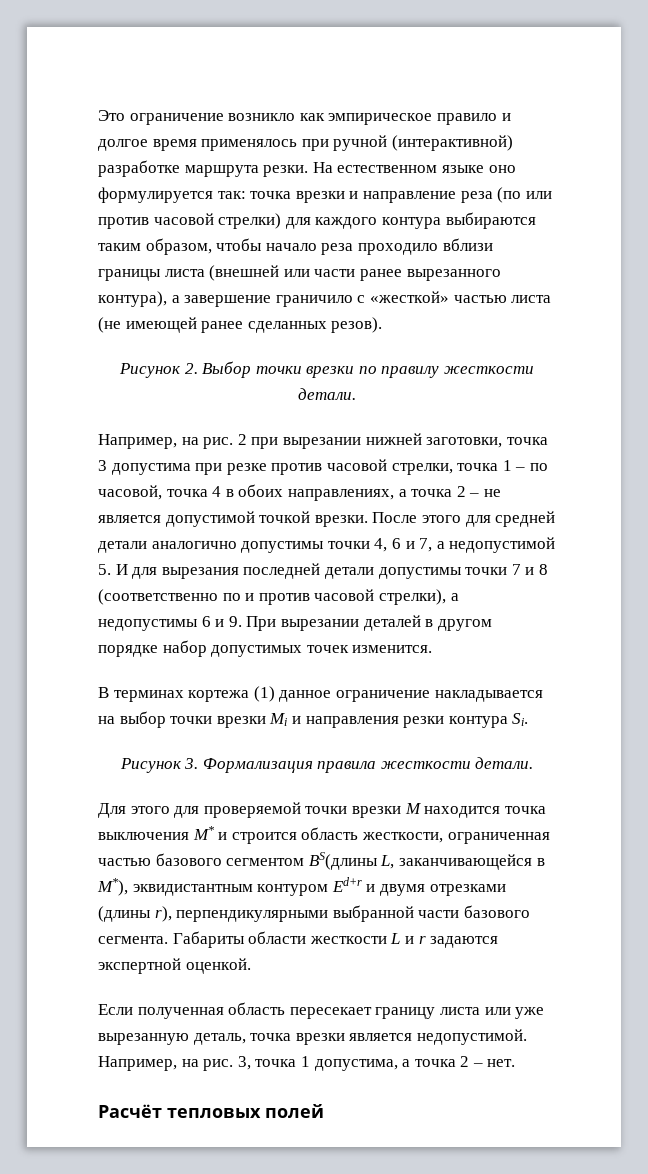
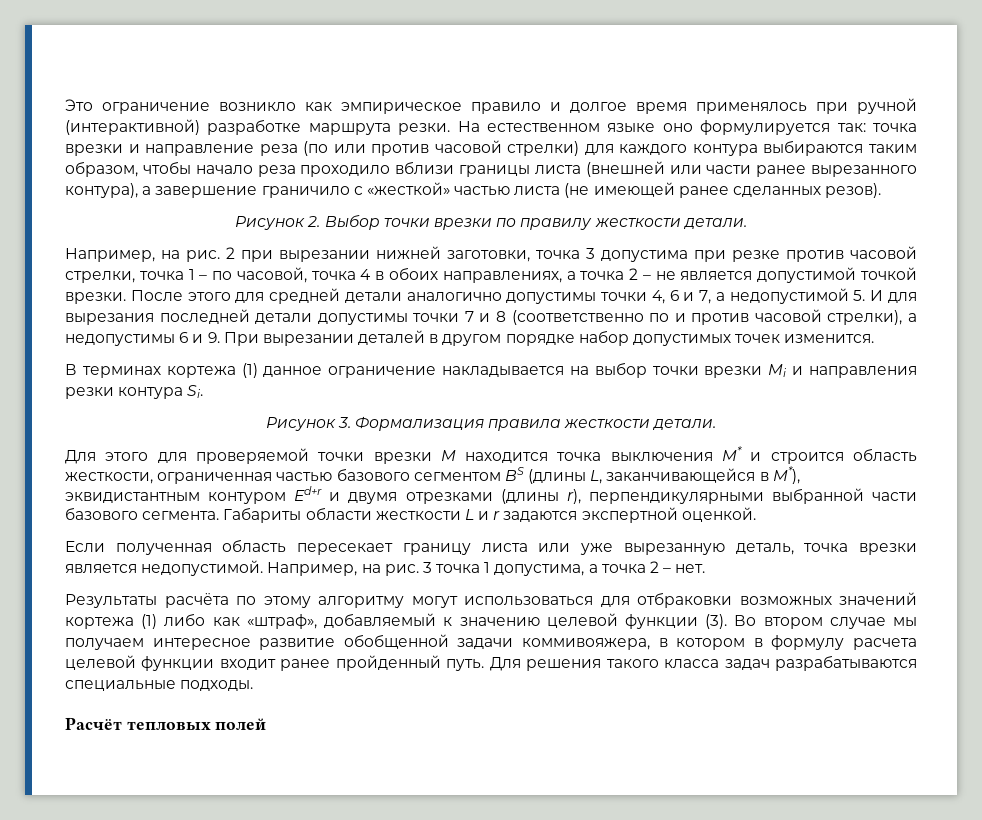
[308,852,378,870] BS(длины -> [504,467,587,484] BS (длины
[237,1056,251,1070] 3, -> [422,562,432,573] 3
(516, 1063) none -> [65,592,917,608] [65,613,917,629] [65,634,918,650] [65,655,917,671] [65,680,254,691] // Результаты расчёта по этому алгоритму могут использоваться для отбраковки возможных значений кортежа (1) либо как «штраф», добавляемый к значению целевой функции (3). Во втором случае мы получаем интересное развитие обобщенной задачи коммивояжера, в котором в формулу расчета целевой функции входит ранее пройденный путь. Для решения такого класса задач разрабатываются специальные подходы.

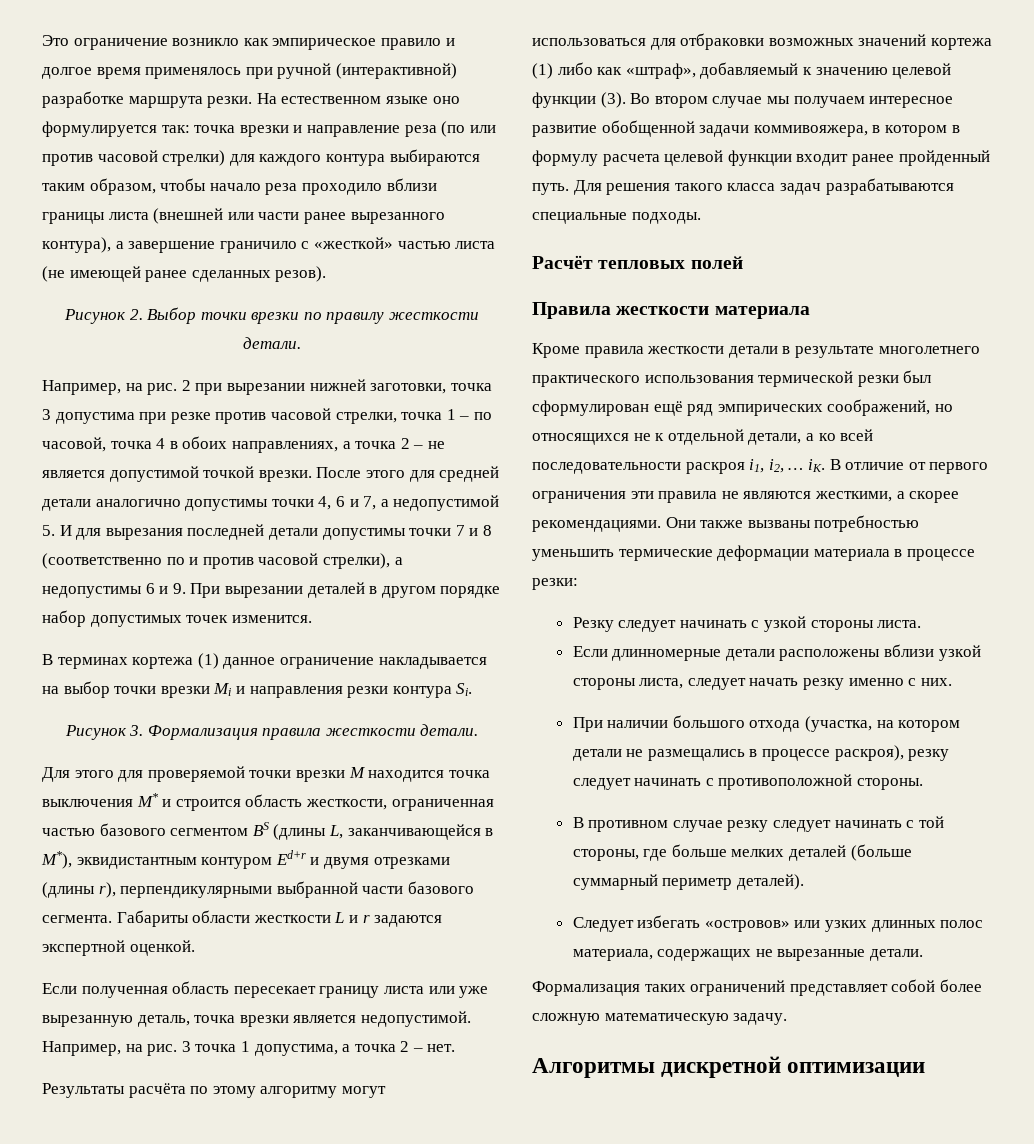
(267, 724) none -> [532,302,810,319] [532,343,980,358] [532,370,933,387] [532,399,953,416] [532,429,874,445] [532,459,989,474] [532,491,960,503] [532,515,920,532] [532,545,975,561] [532,578,578,590] [572,616,922,632] [572,644,981,661] [572,678,952,690] [572,715,961,732] [572,745,950,761] [572,774,923,790] [572,816,944,832] [572,844,912,861] [572,874,804,890] [572,915,984,932] [572,949,923,961] [532,979,982,996] [532,1013,788,1025] [532,1056,926,1078] // Правила жесткости материала // Кроме правила жесткости детали в результате многолетнего практического использования термической резки был сформулирован ещё ряд эмпирических соображений, но относящихся не к отдельной детали, а ко всей последовательности раскроя i1, i2, … iK. В отличие от первого ограничения эти правила не являются жесткими, а скорее рекомендациями. Они также вызваны потребностью уменьшить термические деформации материала в процессе резки: // Резку следует начинать с узкой стороны листа. // Если длинномерные детали расположены вблизи узкой стороны листа, следует начать резку именно с них. // При наличии большого отхода (участка, на котором детали не размещались в процессе раскроя), резку следует начинать с противоположной стороны. // В противном случае резку следует начинать с той стороны, где больше мелких деталей (больше суммарный периметр деталей). // Следует избегать «островов» или узких длинных полос материала, содержащих не вырезанные детали. // Формализация таких ограничений представляет собой более сложную математическую задачу. // Алгоритмы дискретной оптимизации

